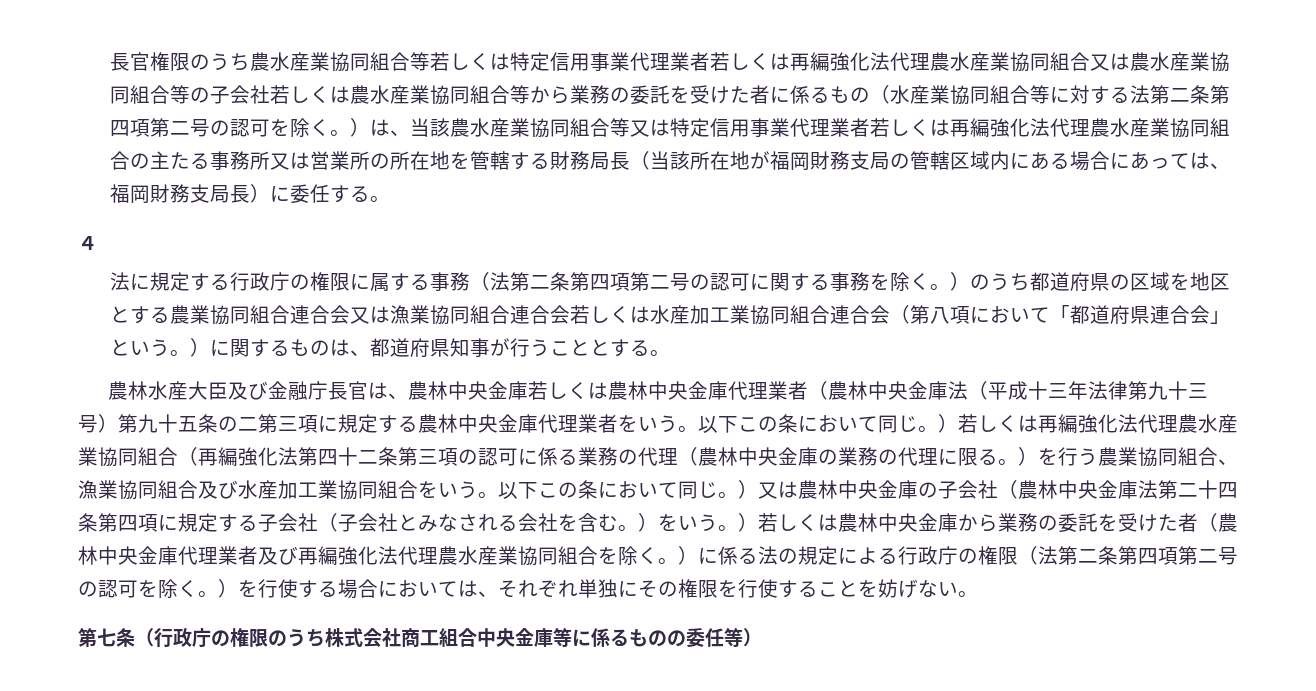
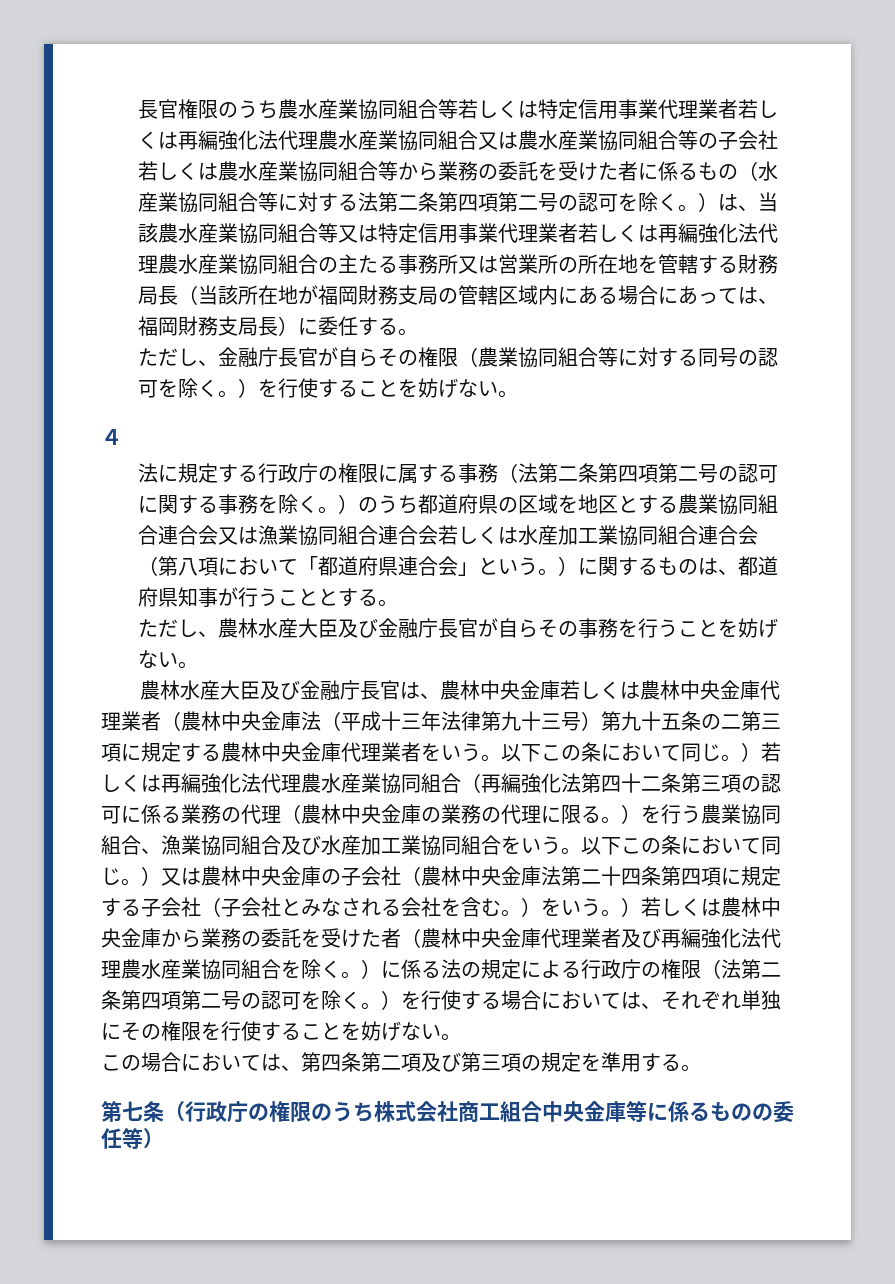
(391, 199) none -> [137,347,778,368] [137,378,518,398] // ただし、金融庁長官が自らその権限（農業協同組合等に対する同号の認可を除く。）を行使することを妨げない。
(671, 353) none -> [137,618,778,638] [137,650,198,669] // ただし、農林水産大臣及び金融庁長官が自らその事務を行うことを妨げない。
(978, 594) none -> [101,1052,701,1072] // この場合においては、第四条第二項及び第三項の規定を準用する。

